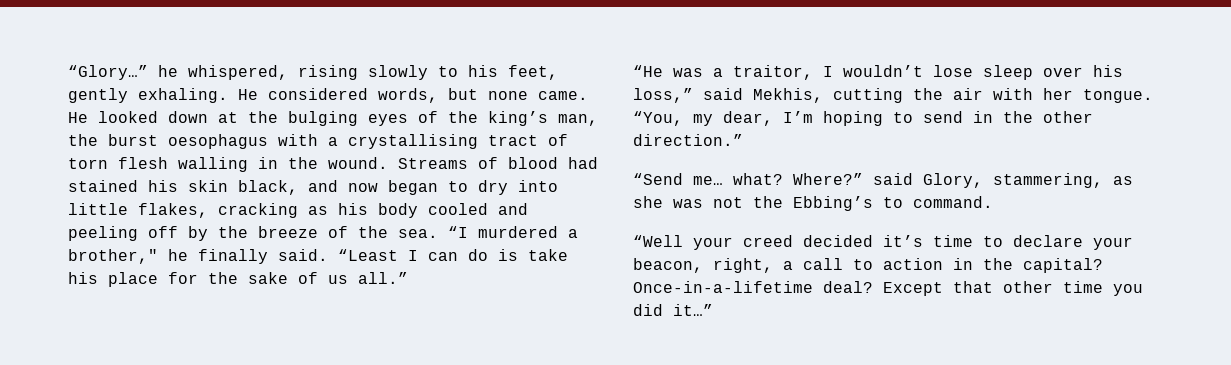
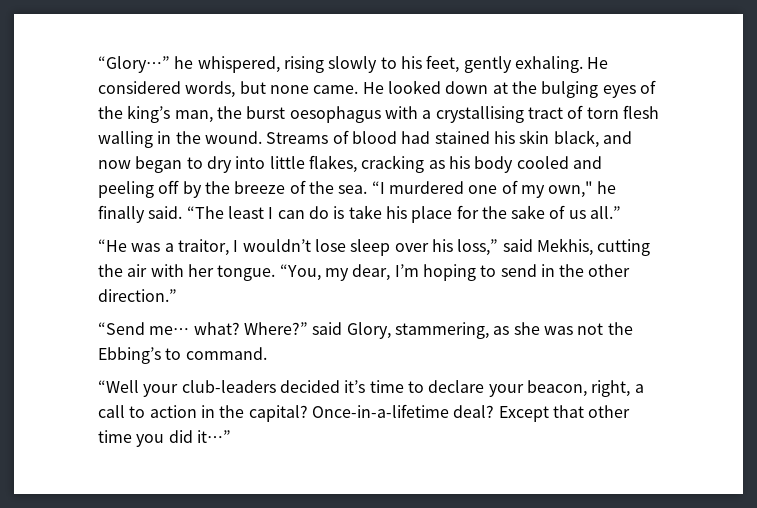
[568,229,578,238] [68,249,158,264] a brother," -> [468,180,594,198] one of my own,"
[338,249,398,261] “Least -> [186,206,264,219] “The least
[743,235,793,247] creed -> [181,380,276,393] club-leaders

